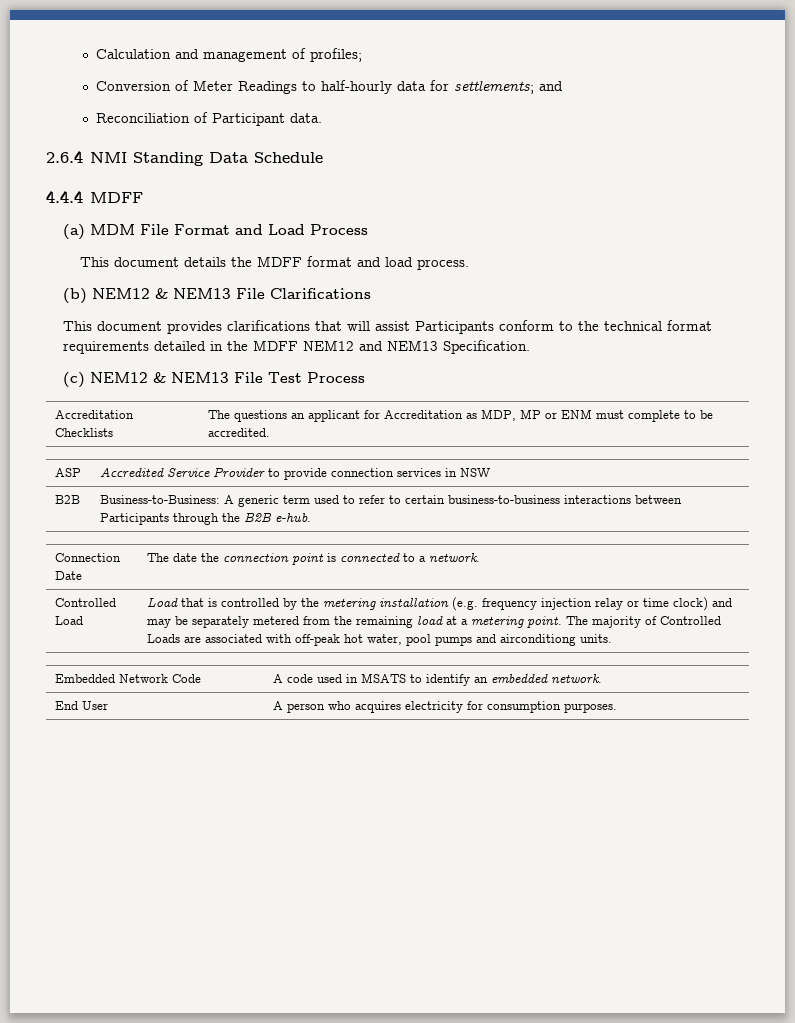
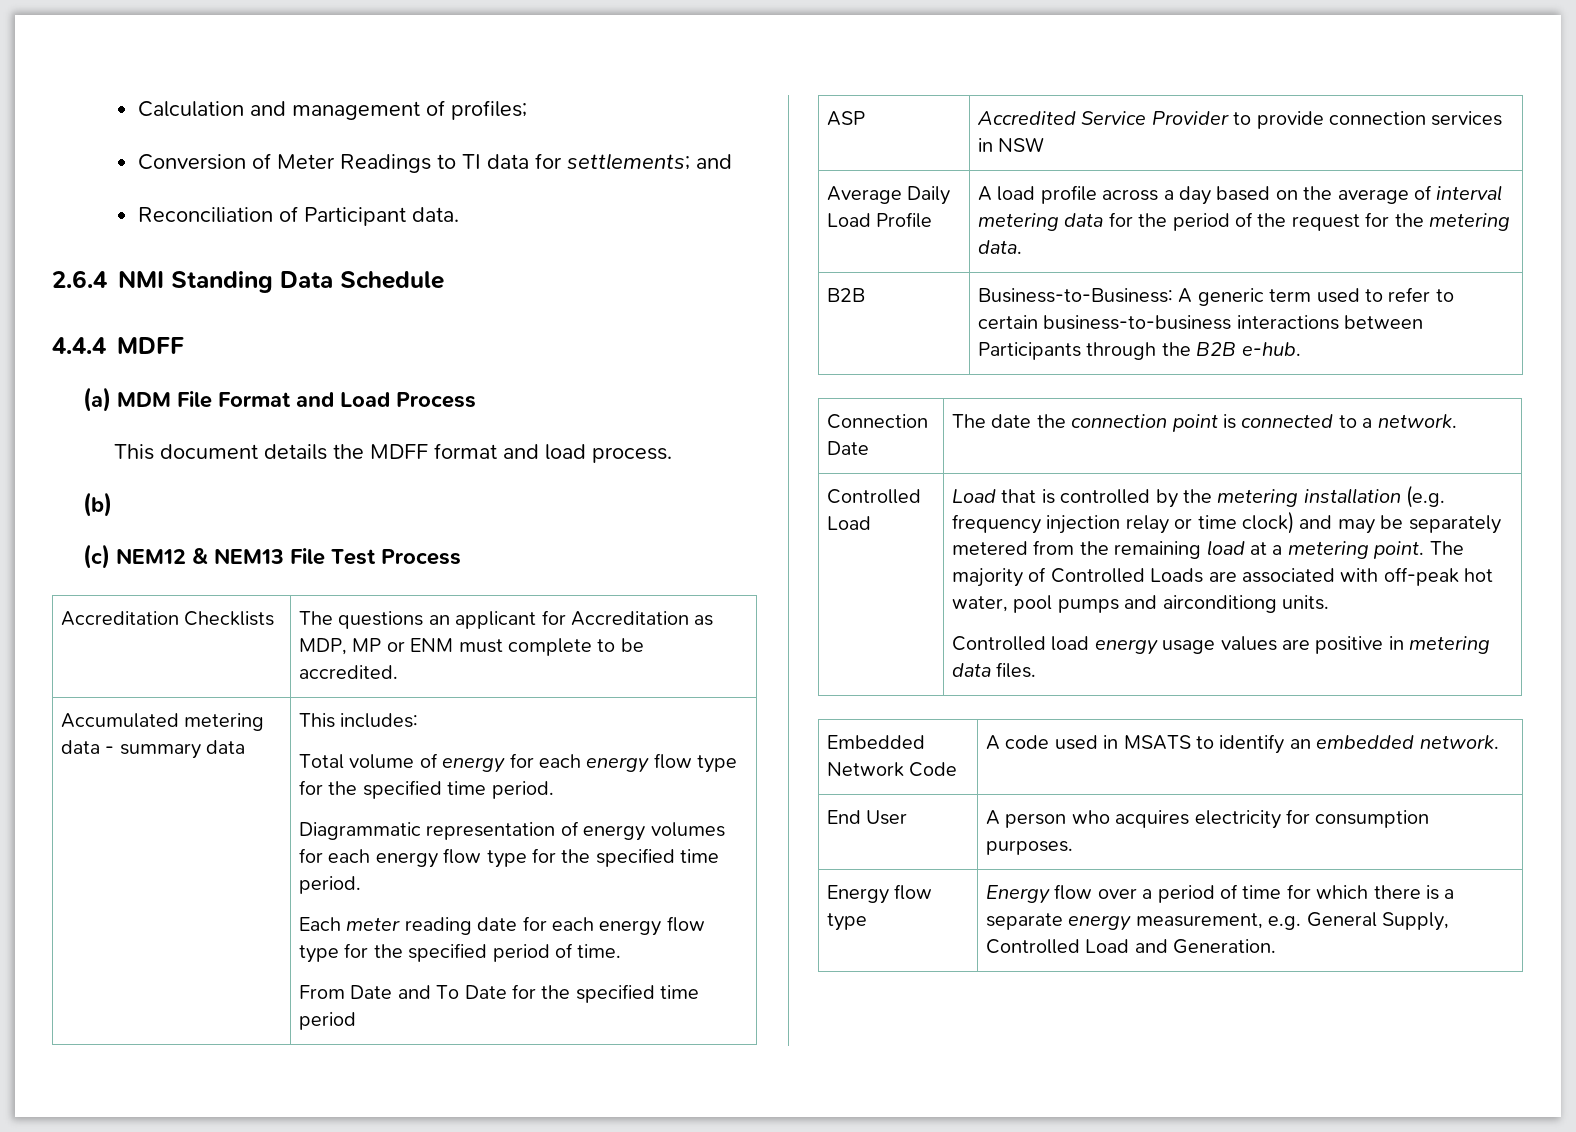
[320,80,392,94] half-hourly -> [461,154,481,169] TI
[91,288,371,299] [62,320,712,334] [62,340,530,354] NEM12 & NEM13 File Clarifications // This document provides clarifications that will assist Participants conform to the technical format requirements detailed in the MDFF NEM12 and NEM13 Specification. -> (112, 504) none
(271, 432) none -> [60,713,265,731] [60,740,246,759] [298,713,419,728] [298,753,738,773] [298,780,554,799] [298,821,725,841] [298,848,720,868] [298,876,361,894] [298,916,705,936] [298,943,622,963] [298,984,700,1003] [298,1012,356,1030] // Accumulated metering data - summary data | This includes: // Total volume of energy for each energy flow type for the specified time period. // Diagrammatic representation of energy volumes for each energy flow type for the specified time period. // Each meter reading date for each energy flow type for the specified period of time. // From Date and To Date for the specified time period
(491, 472) none -> [826,186,951,205] [826,212,933,228] [977,185,1503,205] [977,212,1510,231] [977,240,1022,254] // Average Daily Load Profile | A load profile across a day based on the average of interval metering data for the period of the request for the metering data.
(613, 638) none -> [951,636,1491,655] [951,662,1037,678] // Controlled load energy usage values are positive in metering data files.
(618, 708) none -> [826,884,933,904] [826,913,867,931] [985,884,1455,904] [985,912,1449,931] [985,939,1277,954] // Energy flow type | Energy flow over a period of time for which there is a separate energy measurement, e.g. General Supply, Controlled Load and Generation.

